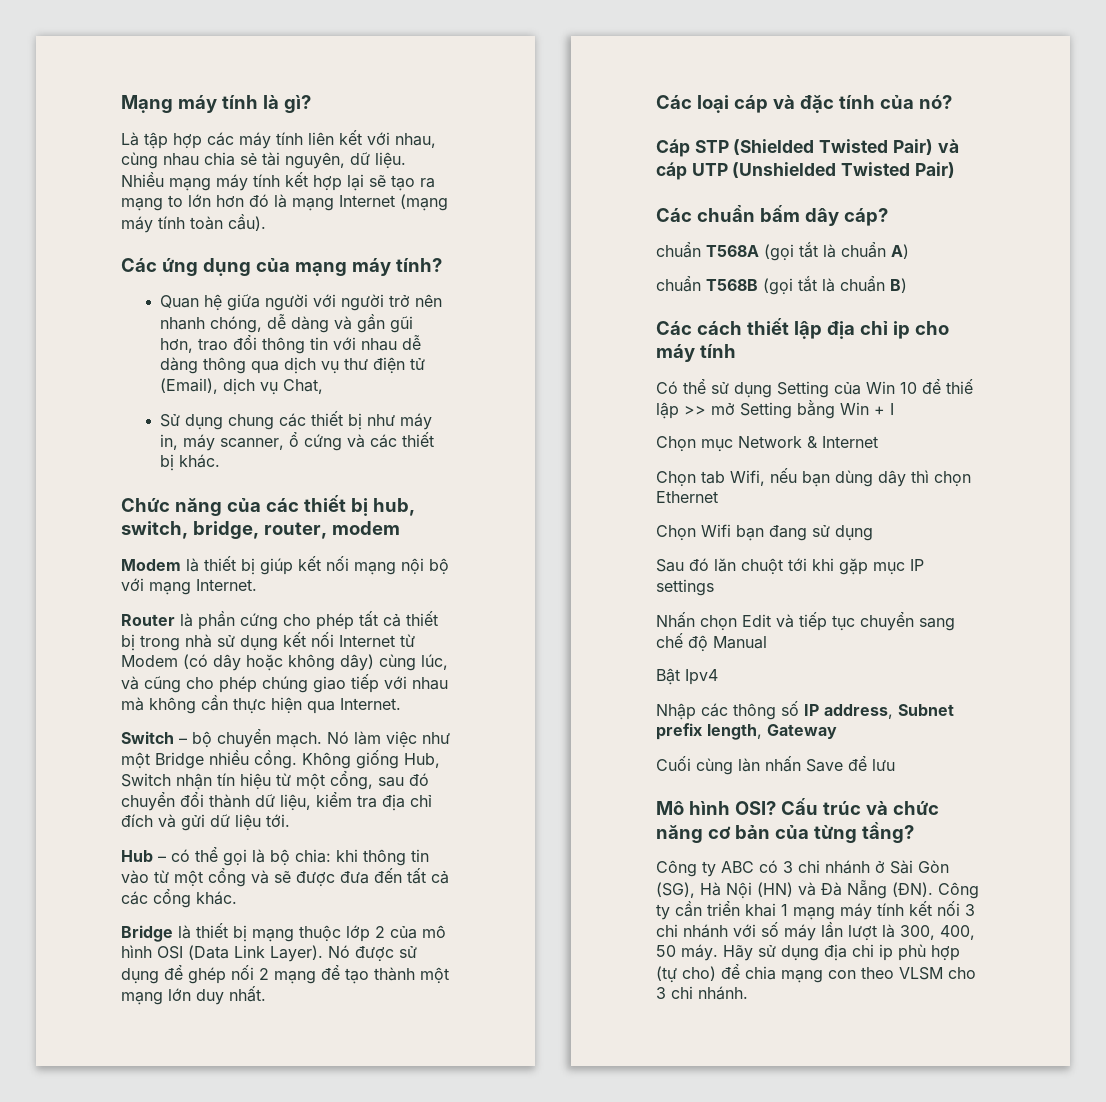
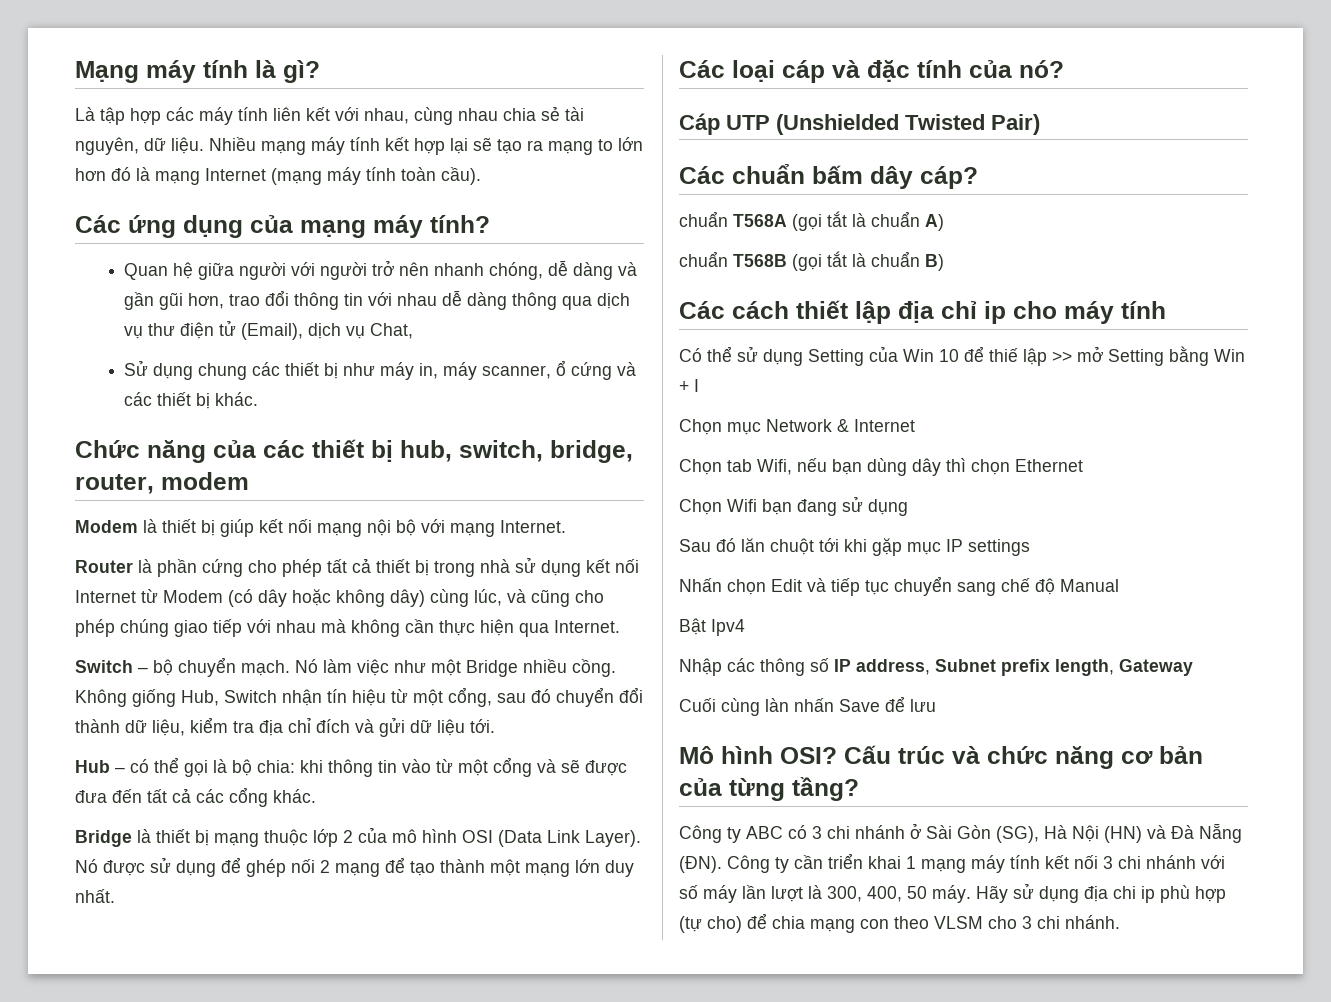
[694,139,959,155] [656,162,687,180] STP (Shielded Twisted Pair) và cáp -> (720, 124) none

